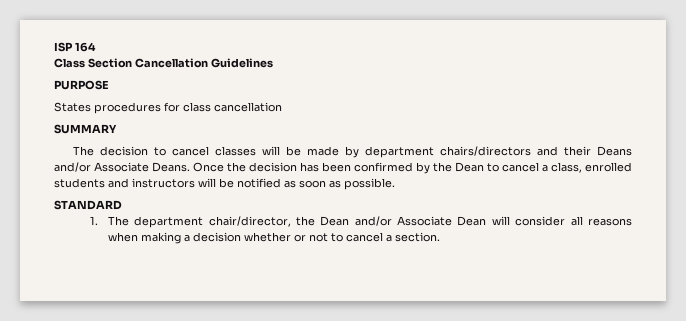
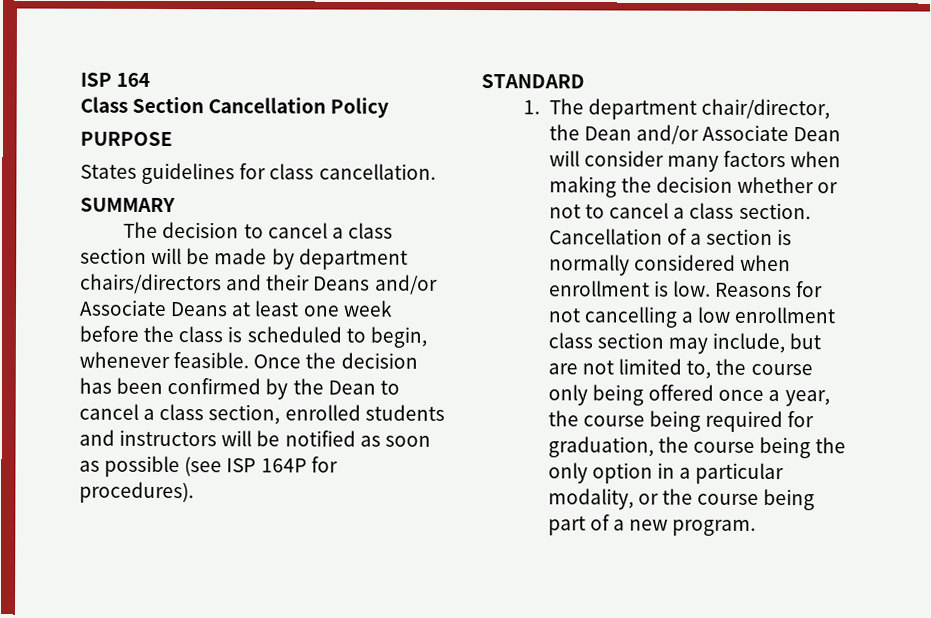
[211,58,273,68] Guidelines -> [330,97,390,118] Policy
[94,102,161,114] procedures -> [141,162,236,185] guidelines
[214,102,282,112] cancellation -> [318,163,436,180] cancellation.
[214,146,256,156] classes -> [331,222,393,239] [80,247,147,264] a class section
[152,162,190,172] Deans. -> [170,300,393,317] [79,325,427,348] [79,351,250,369] Deans at least one week before the class is scheduled to begin, whenever feasible.
[551,162,582,173] class, -> [159,403,281,425] class section,
[344,178,395,190] possible. -> [104,455,338,478] [79,481,194,504] possible (see ISP 164P for procedures).
[570,216,632,226] all reasons -> [667,150,787,172] many factors
[183,235,190,242] a -> [621,176,653,193] the
[394,232,440,242] section. -> [689,202,811,220] [548,228,793,246] [548,254,792,276] [548,280,824,298] [547,306,837,328] [547,332,822,354] [547,358,813,379] [547,384,830,407] [547,410,815,433] [547,436,847,459] [547,462,785,485] [547,488,816,511] [547,514,757,536] class section. Cancellation of a section is normally considered when enrollment is low. Reasons for not cancelling a low enrollment class section may include, but are not limited to, the course only being offered once a year, the course being required for graduation, the course being the only option in a particular modality, or the course being part of a new program.

